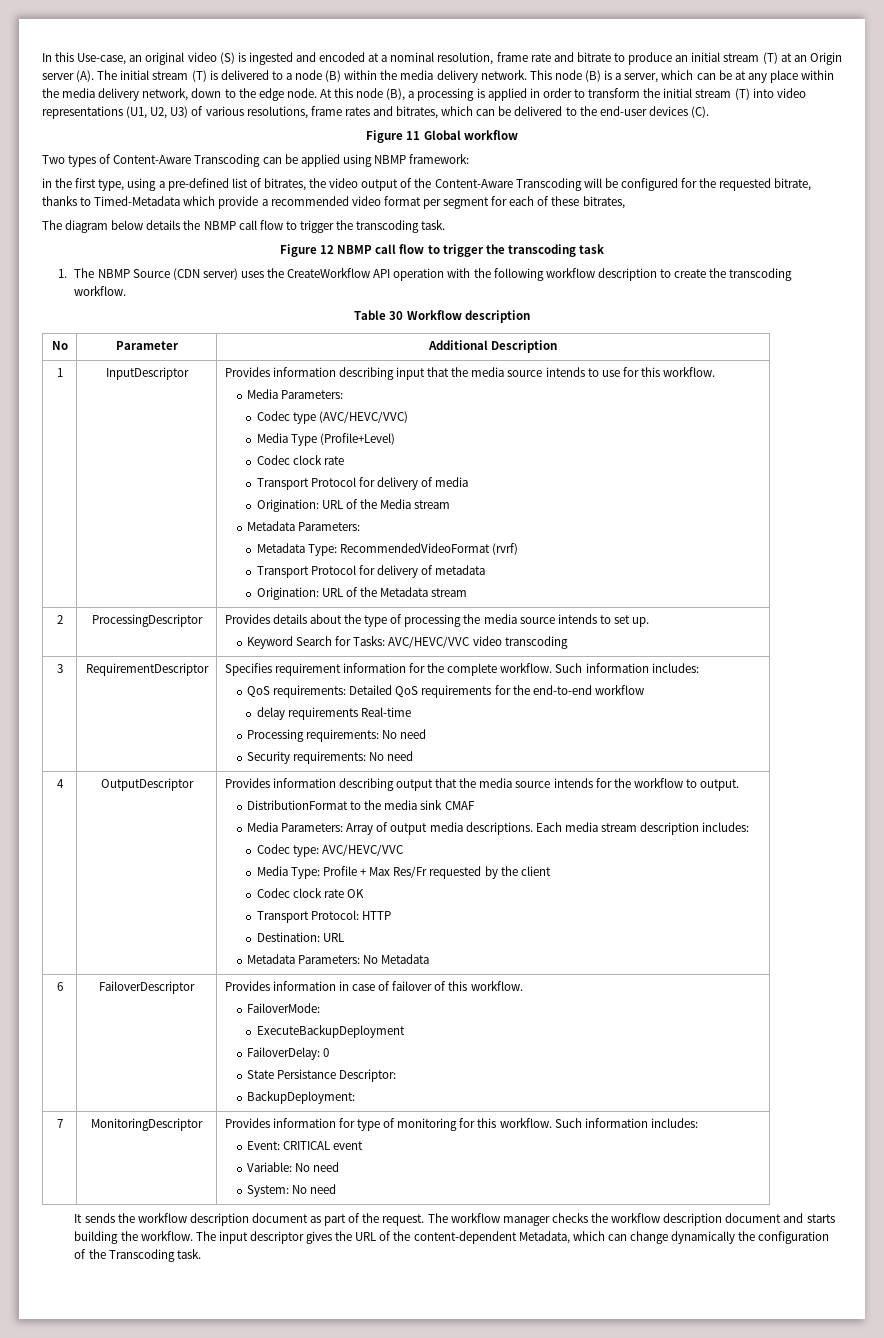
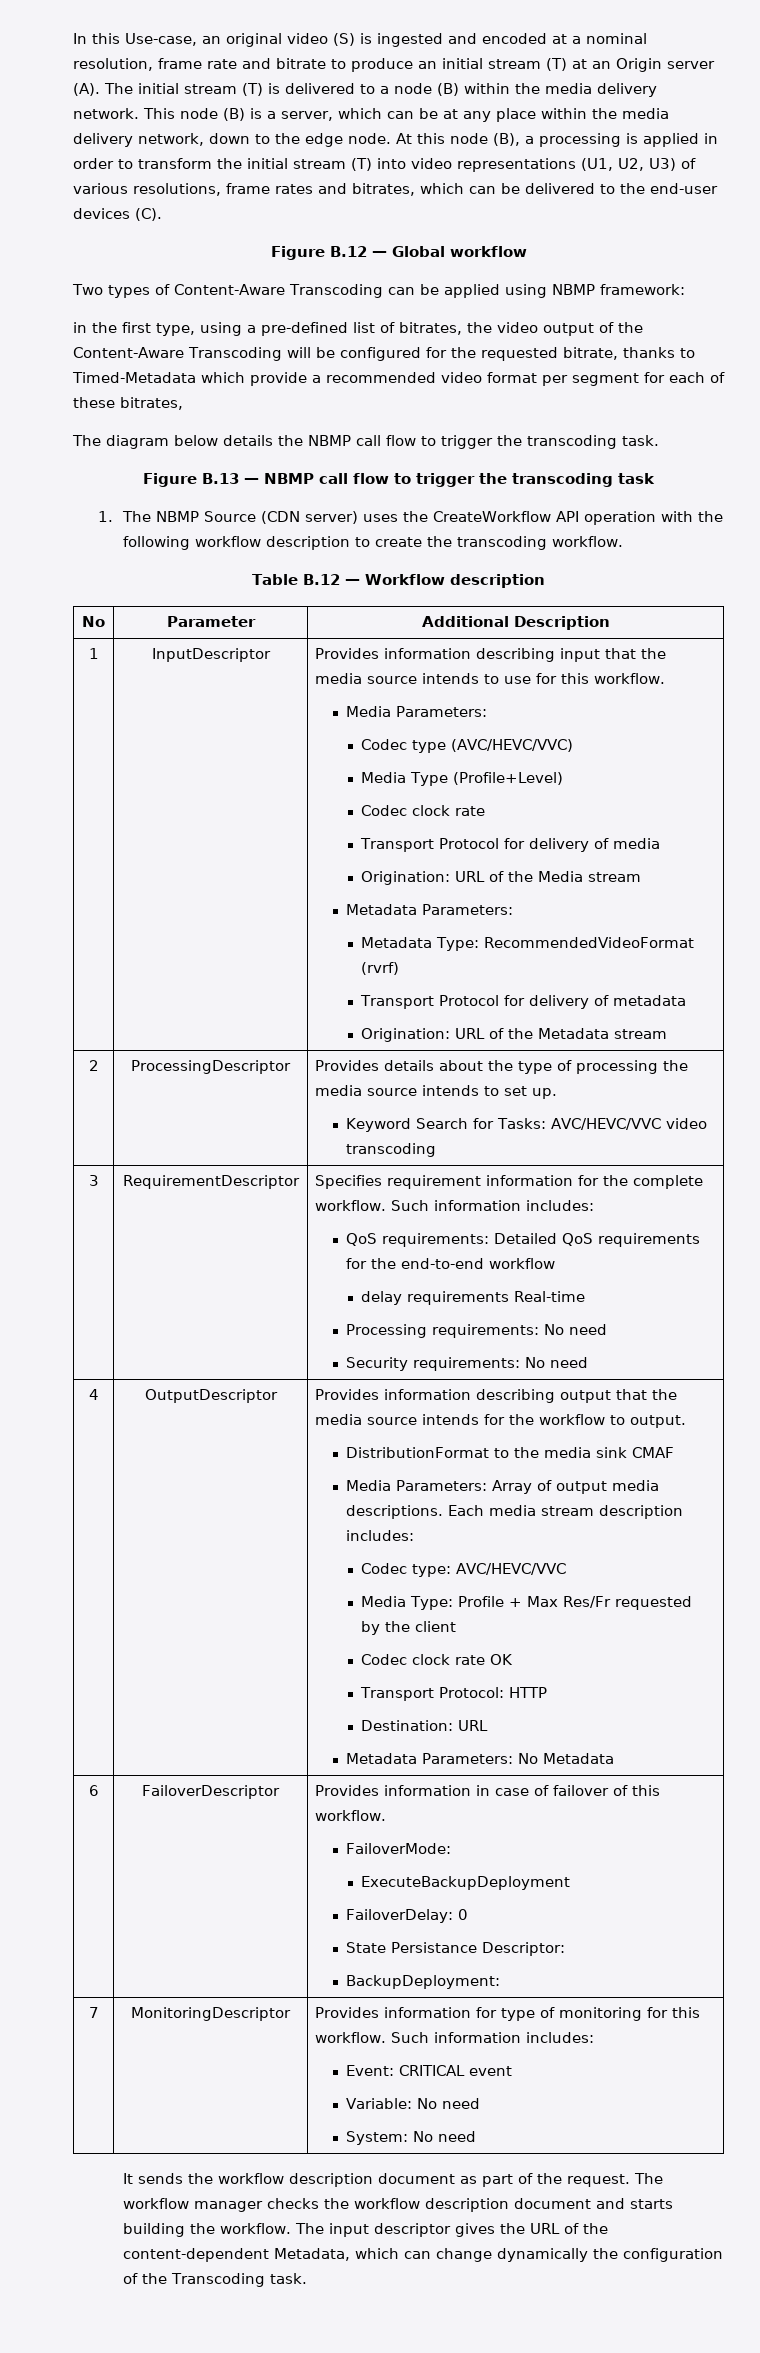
[406,131,421,140] 11 -> [329,246,387,257] B.12 —
[320,245,335,254] 12 -> [202,473,259,484] B.13 —
[389,311,404,320] 30 -> [302,574,360,585] B.12 —

